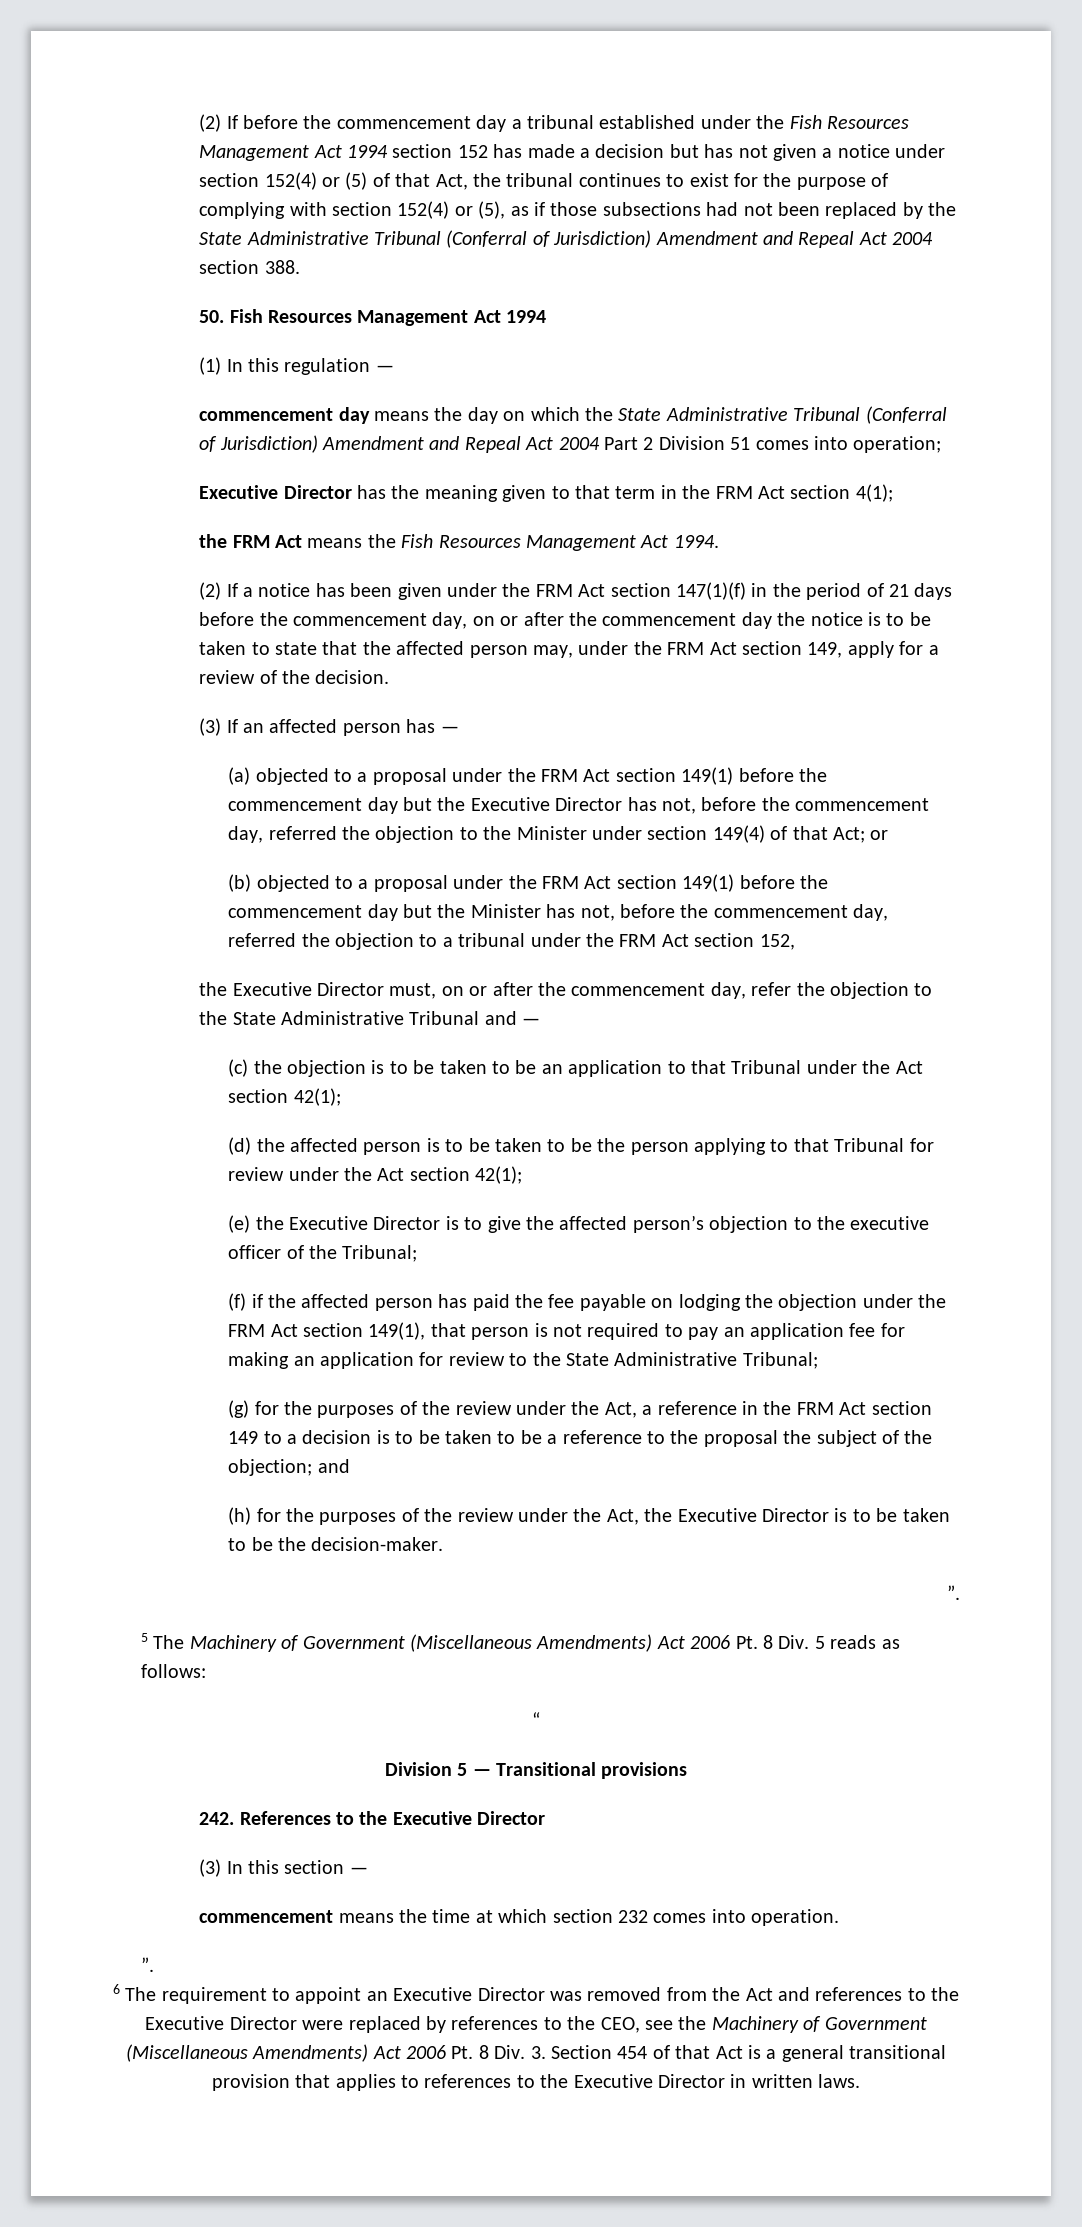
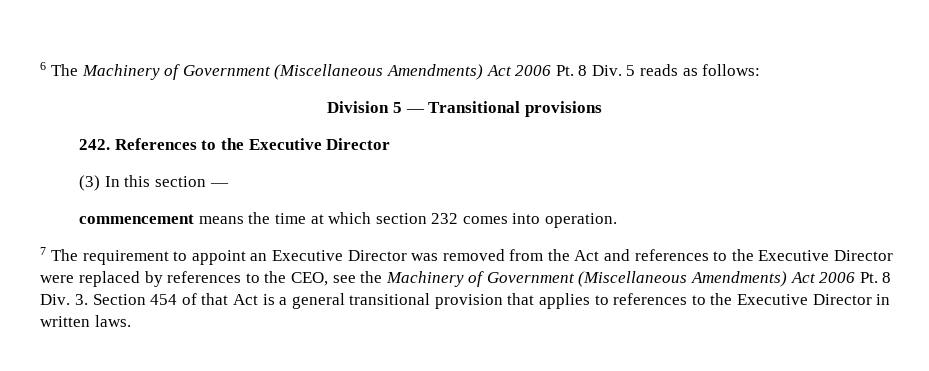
[199,114,909,132] [199,144,946,161] [199,172,889,190] [199,201,957,219] [199,230,934,248] [199,260,300,274] [199,309,547,326] [199,357,394,375] [199,406,947,424] [199,435,942,453] [199,484,893,502] [199,534,719,551] [199,582,953,600] [199,612,931,629] [199,641,939,658] [199,670,390,684] [199,718,459,736] [228,767,828,785] [228,797,930,814] [228,825,889,843] [228,874,829,892] [228,904,889,921] [228,933,795,950] [199,982,933,999] [199,1011,541,1025] [228,1059,923,1077] [228,1088,341,1106] [228,1137,934,1155] [228,1166,523,1184] [228,1215,930,1233] [228,1245,418,1262] [228,1293,947,1311] [228,1322,905,1340] [228,1352,818,1369] [228,1400,932,1418] [228,1430,933,1447] [228,1459,350,1476] [228,1507,950,1525] [228,1537,444,1551] [947,1585,960,1600] [141,1633,149,1642] (2) If before the commencement day a tribunal established under the Fish Resources Management Act 1994 section 152 has made a decision but has not given a notice under section 152(4) or (5) of that Act, the tribunal continues to exist for the purpose of complying with section 152(4) or (5), as if those subsections had not been replaced by the State Administrative Tribunal (Conferral of Jurisdiction) Amendment and Repeal Act 2004 section 388. // 50. Fish Resources Management Act 1994 // (1) In this regulation — // commencement day means the day on which the State Administrative Tribunal (Conferral of Jurisdiction) Amendment and Repeal Act 2004 Part 2 Division 51 comes into operation; // Executive Director has the meaning given to that term in the FRM Act section 4(1); // the FRM Act means the Fish Resources Management Act 1994. // (2) If a notice has been given under the FRM Act section 147(1)(f) in the period of 21 days before the commencement day, on or after the commencement day the notice is to be taken to state that the affected person may, under the FRM Act section 149, apply for a review of the decision. // (3) If an affected person has — // (a) objected to a proposal under the FRM Act section 149(1) before the commencement day but the Executive Director has not, before the commencement day, referred the objection to the Minister under section 149(4) of that Act; or // (b) objected to a proposal under the FRM Act section 149(1) before the commencement day but the Minister has not, before the commencement day, referred the objection to a tribunal under the FRM Act section 152, // the Executive Director must, on or after the commencement day, refer the objection to the State Administrative Tribunal and — // (c) the objection is to be taken to be an application to that Tribunal under the Act section 42(1); // (d) the affected person is to be taken to be the person applying to that Tribunal for review under the Act section 42(1); // (e) the Executive Director is to give the affected person’s objection to the executive officer of the Tribunal; // (f) if the affected person has paid the fee payable on lodging the objection under the FRM Act section 149(1), that person is not required to pay an application fee for making an application for review to the State Administrative Tribunal; // (g) for the purposes of the review under the Act, a reference in the FRM Act section 149 to a decision is to be taken to be a reference to the proposal the subject of the objection; and // (h) for the purposes of the review under the Act, the Executive Director is to be taken to be the decision-maker. // ”. // 5 -> [40,62,47,70] 6
[532,1712,540,1727] // “ -> (761, 70) none
[141,1957,155,1972] [112,1984,120,1994] ”. // 6 -> [40,247,47,255] 7

